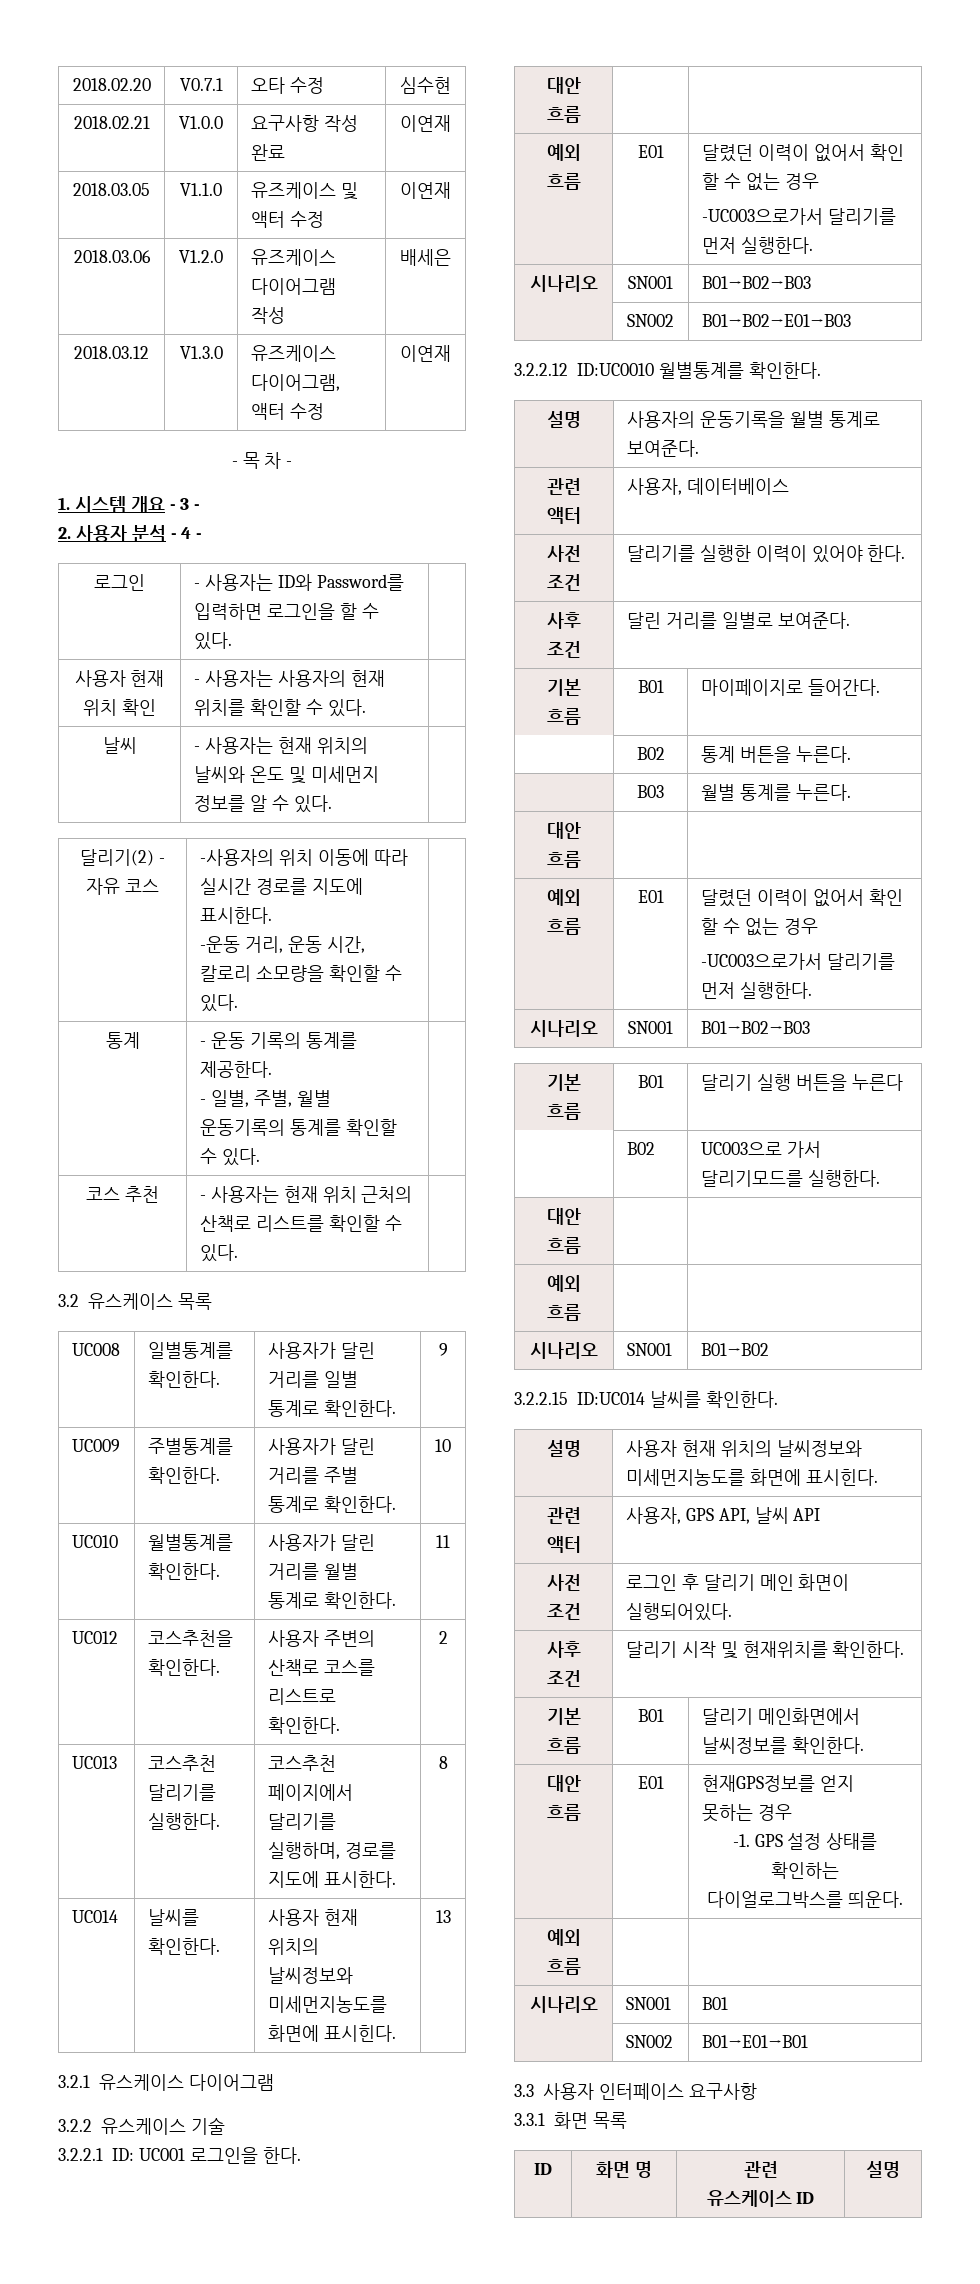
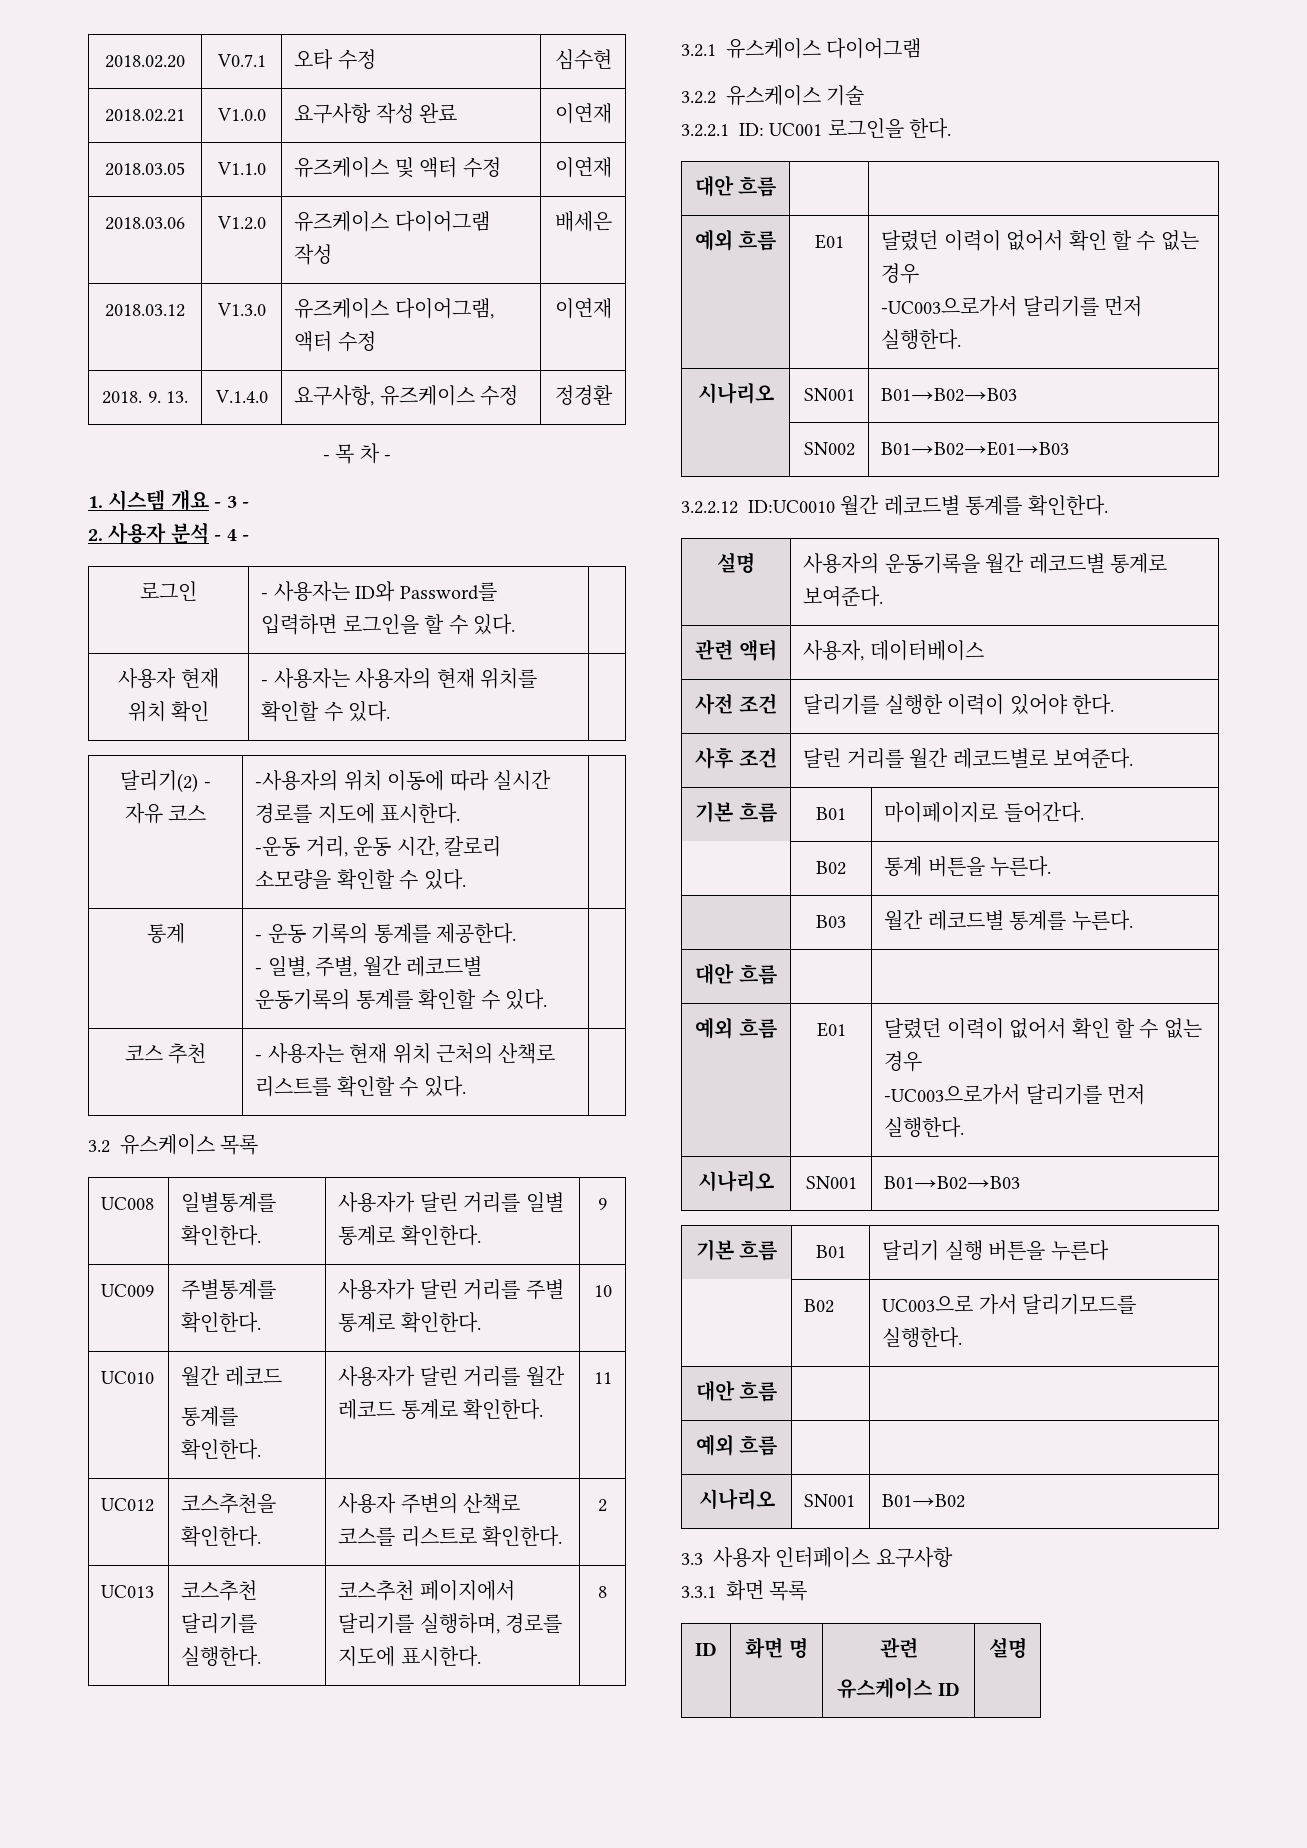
(451, 353) none -> [102,391,188,404] [214,390,268,403] [294,385,519,406] [554,385,613,405] // 2018. 9. 13. | V.1.4.0 | 요구사항, 유즈케이스 수정 | 정경환
[102,737,137,754] [193,737,368,754] [193,766,379,784] [193,795,332,813] // 날씨 | - 사용자는 현재 위치의 날씨와 온도 및 미세먼지 정보를 알 수 있다. | -> (391, 711) none
[296,1090,331,1107] 월별 -> [362,955,482,977] 월간 레코드별
[147,1534,233,1551] [147,1563,220,1580] [267,1534,375,1551] [267,1563,358,1580] 월별통계를 확인한다. | 사용자가 달린 거리를 월별 -> [181,1365,282,1387] [181,1406,239,1427] [181,1439,262,1460] [338,1365,565,1387] [338,1399,396,1420] 월간 레코드 // 통계를 확인한다. | 사용자가 달린 거리를 월간 레코드
[71,1910,118,1923] [147,1909,199,1926] [147,1938,220,1955] [267,1909,358,1926] [267,1938,319,1955] [267,1967,353,1984] [267,1996,387,2013] [267,2025,396,2042] [435,1910,451,1923] // UC014 | 날씨를 확인한다. | 사용자 현재 위치의 날씨정보와 미세먼지농도를 화면에 표시힌다. | 13 -> (607, 1592) none
[658,362,744,379] 월별통계를 -> [840,494,1023,516] 월간 레코드별 통계를
[789,411,824,428] 월별 -> [985,552,1105,574] 월간 레코드별
[721,612,773,629] 일별로 -> [909,747,1048,769] 월간 레코드별로
[700,784,735,801] 월별 -> [884,909,1004,931] 월간 레코드별
[514,1391,778,1408] [546,1440,581,1457] [625,1440,862,1457] [625,1469,878,1486] [546,1507,581,1524] [546,1536,581,1553] [625,1507,821,1524] [546,1574,581,1591] [546,1603,581,1620] [625,1574,850,1591] [625,1603,732,1621] [546,1641,581,1658] [546,1670,581,1687] [625,1641,905,1659] [546,1708,581,1725] [546,1737,581,1754] [637,1709,664,1722] [701,1708,860,1725] [701,1737,864,1754] [546,1775,581,1792] [546,1804,581,1821] [637,1776,664,1789] [701,1775,854,1792] [701,1804,792,1822] [732,1833,878,1850] [771,1862,839,1879] [707,1891,903,1908] [546,1929,581,1946] [546,1958,581,1975] [529,1996,598,2013] [625,1997,671,2010] [701,1997,728,2010] [625,2035,673,2048] [701,2035,808,2048] // 3.2.2.15 ID:UC014 날씨를 확인한다. // 설명 | 사용자 현재 위치의 날씨정보와 미세먼지농도를 화면에 표시힌다. // 관련 액터 | 사용자, GPS API, 날씨 API // 사전 조건 | 로그인 후 달리기 메인 화면이 실행되어있다. // 사후 조건 | 달리기 시작 및 현재위치를 확인한다. // 기본 흐름 | B01 | 달리기 메인화면에서 날씨정보를 확인한다. // 대안 흐름 | E01 | 현재GPS정보를 얻지 못하는 경우 // -1. GPS 설정 상태를 확인하는 다이얼로그박스를 띄운다. // 예외 흐름 | | // 시나리오 | SN001 | B01 // | SN002 | B01→E01→B01 -> (966, 1501) none

